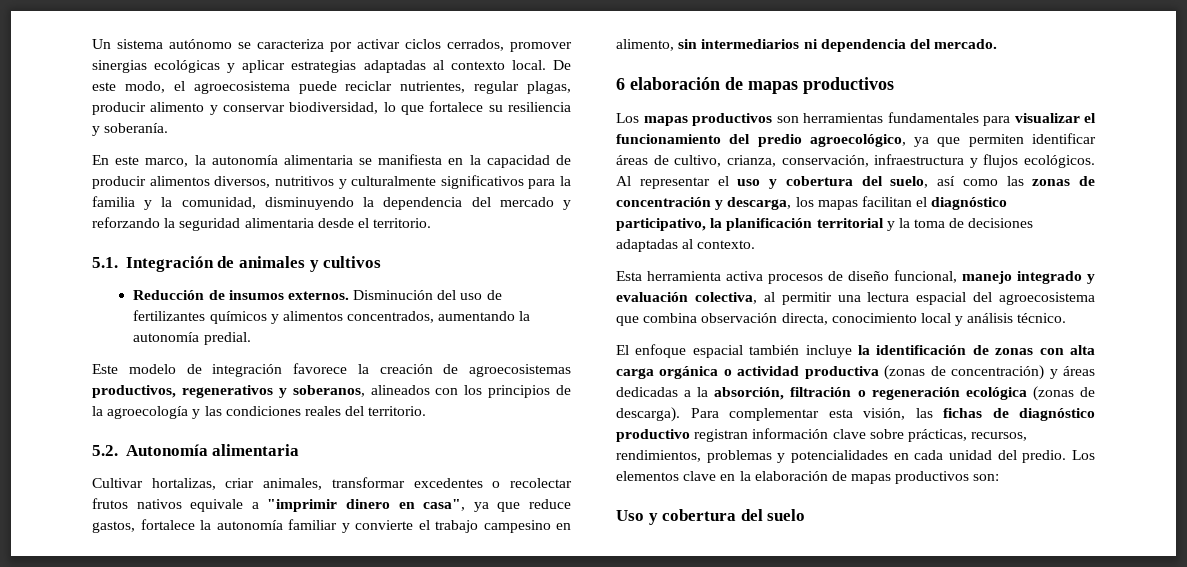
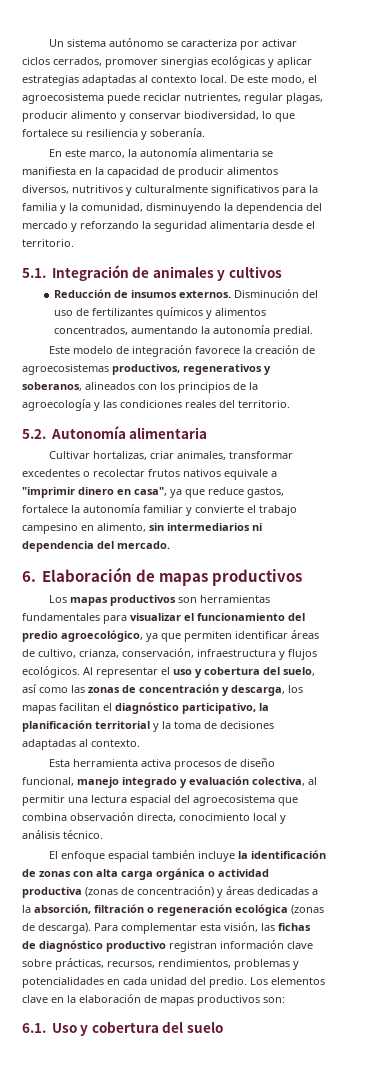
[616,77,720,90] 6 elaboración -> [22,567,132,582] 6. Elaboración
(1000, 477) none -> [22,1023,46,1033] 6.1.

